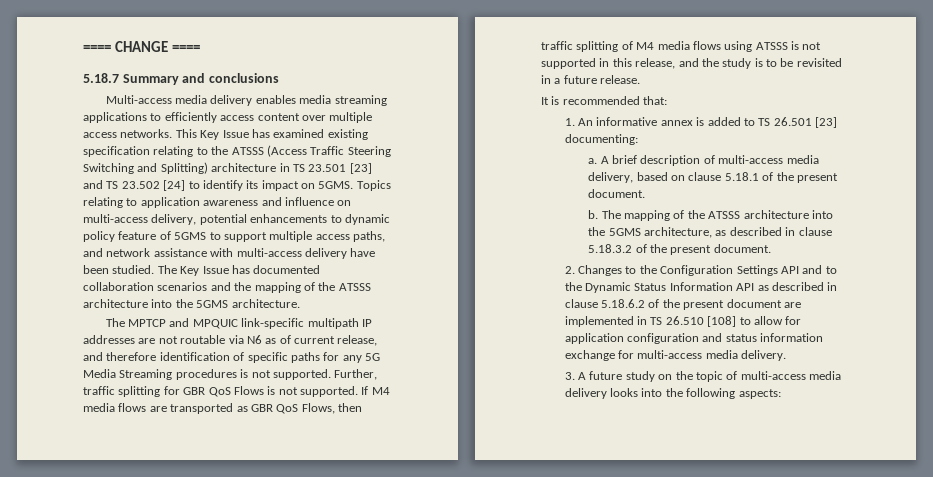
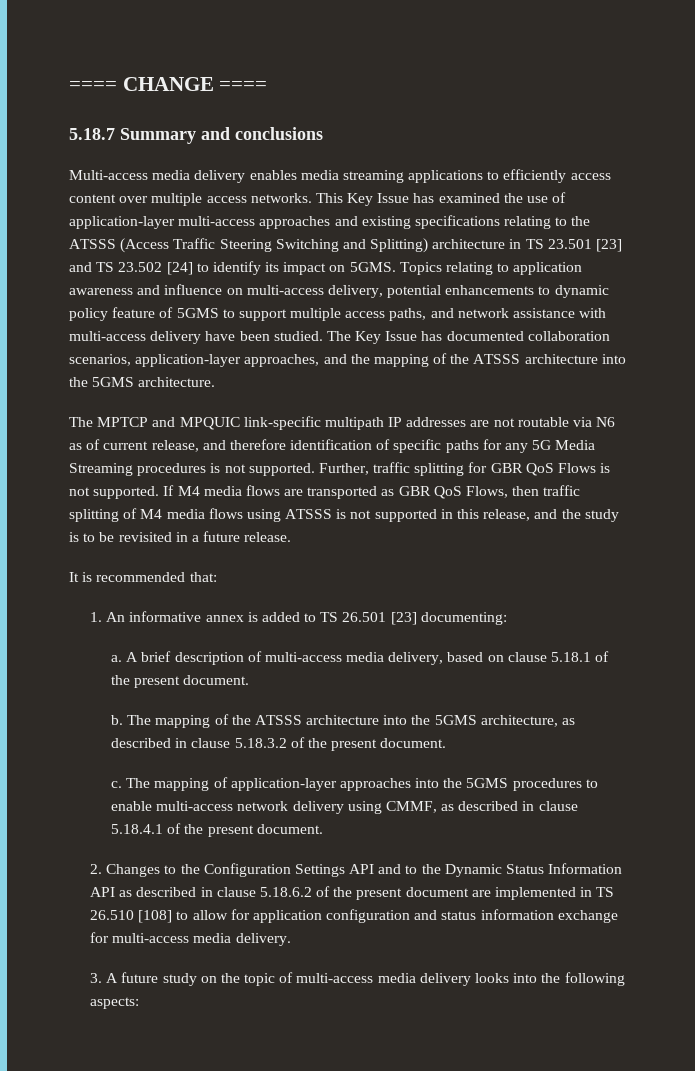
[327,129,368,140] [83,146,150,157] existing specification -> [503,192,567,203] [69,215,500,229] the use of application-layer multi-access approaches and existing specifications
[157,282,208,291] scenarios -> [69,354,320,367] scenarios, application-layer approaches,
(771, 248) none -> [110,777,598,791] [110,801,578,814] [110,823,323,837] // c. The mapping of application-layer approaches into the 5GMS procedures to enable multi-access network delivery using CMMF, as described in clause 5.18.4.1 of the present document.

